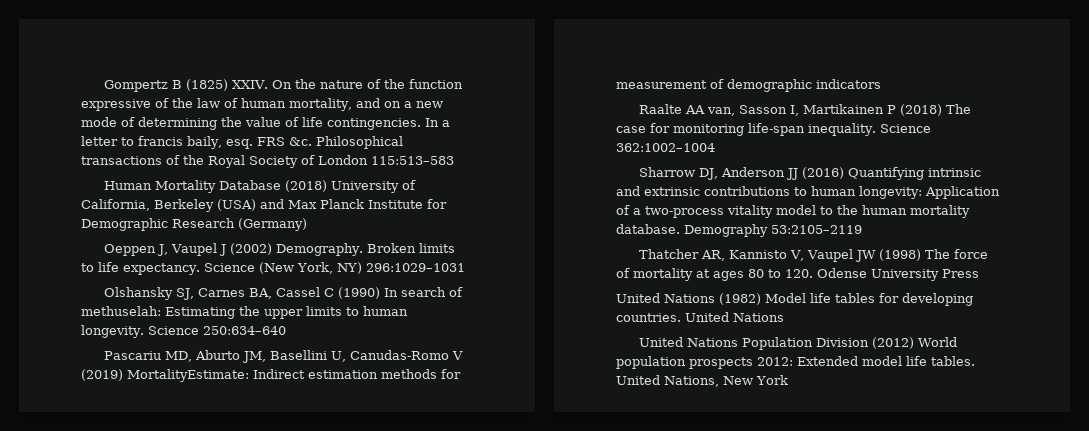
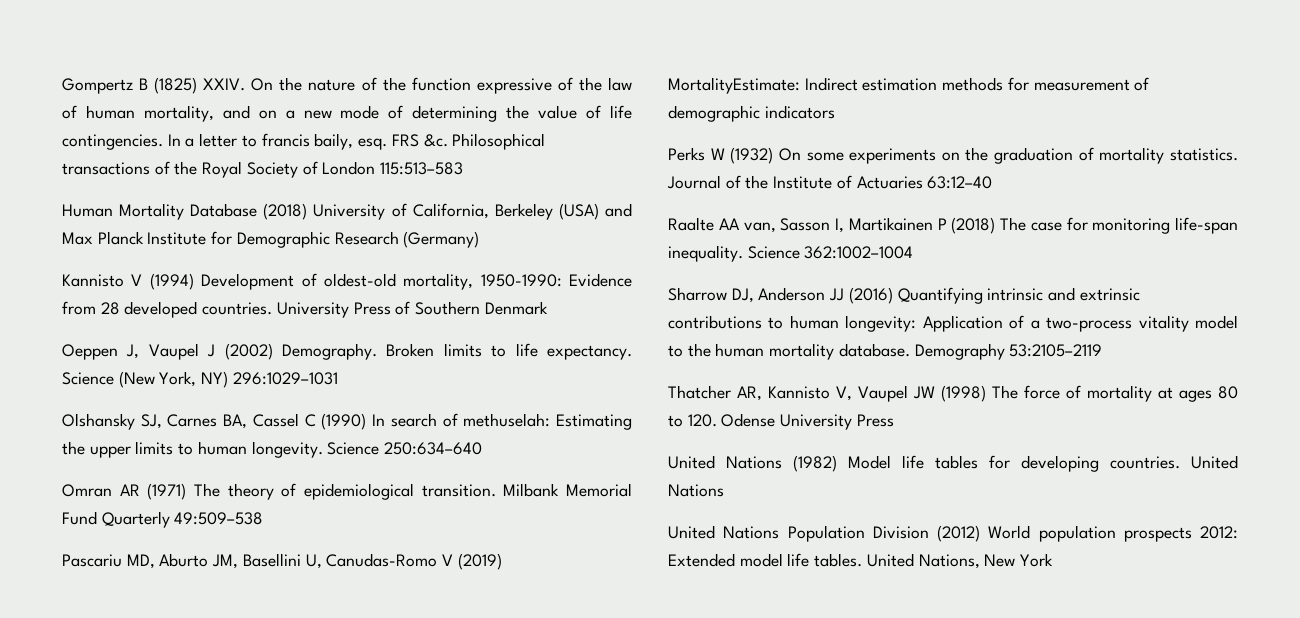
(307, 224) none -> [62,273,632,290] [62,301,548,318] // Kannisto V (1994) Development of oldest-old mortality, 1950-1990: Evidence from 28 developed countries. University Press of Southern Denmark
(286, 330) none -> [62,483,632,500] [62,511,264,528] // Omran AR (1971) The theory of epidemiological transition. Milbank Memorial Fund Quarterly 49:509–538
(881, 84) none -> [668,147,1238,164] [667,175,993,189] // Perks W (1932) On some experiments on the graduation of mortality statistics. Journal of the Institute of Actuaries 63:12–40

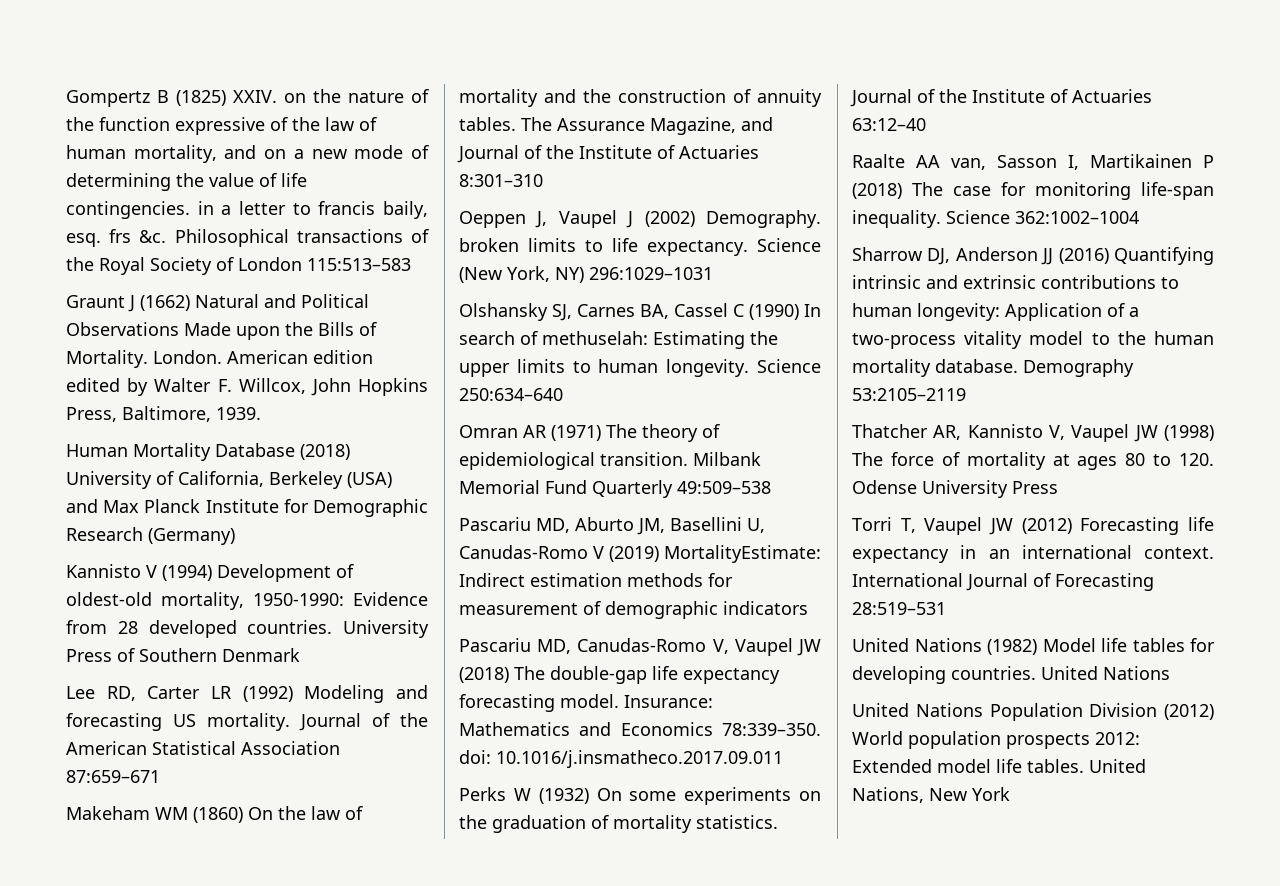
[251,78,274,91] On -> [284,93,306,103] on
[167,134,181,146] In -> [197,201,214,215] in
[391,134,419,147] FRS -> [109,229,132,243] frs
(464, 168) none -> [66,294,369,312] [66,322,377,340] [66,350,373,368] [66,378,428,396] [66,406,261,422] // Graunt J (1662) Natural and Political Observations Made upon the Bills of Mortality. London. American edition edited by Walter F. Willcox, John Hopkins Press, Baltimore, 1939.
(548, 308) none -> [66,685,428,703] [66,713,428,731] [66,741,340,755] [66,770,160,783] [66,806,363,823] [459,89,822,107] [459,117,773,135] [457,145,759,163] [459,174,543,187] // Lee RD, Carter LR (1992) Modeling and forecasting US mortality. Journal of the American Statistical Association 87:659–671 // Makeham WM (1860) On the law of mortality and the construction of annuity tables. The Assurance Magazine, and Journal of the Institute of Actuaries 8:301–310
[386,343,435,357] Broken -> [459,238,519,252] broken
(835, 112) none -> [459,638,821,656] [459,666,780,684] [459,694,713,712] [459,722,821,736] [459,750,783,768] // Pascariu MD, Canudas-Romo V, Vaupel JW (2018) The double-gap life expectancy forecasting model. Insurance: Mathematics and Economics 78:339–350. doi: 10.1016/j.insmatheco.2017.09.011
(894, 420) none -> [852,517,1214,535] [852,545,1214,563] [852,573,1154,591] [852,602,946,615] // Torri T, Vaupel JW (2012) Forecasting life expectancy in an international context. International Journal of Forecasting 28:519–531

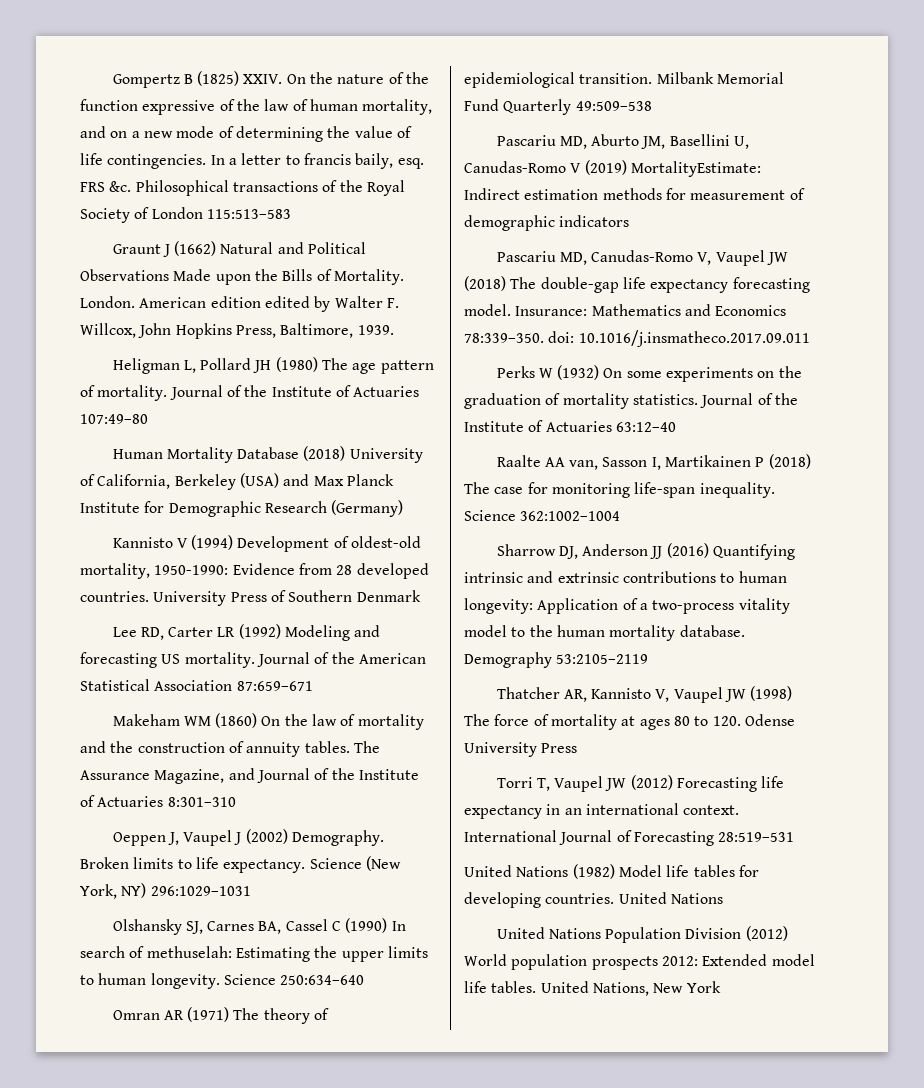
[284,93,306,103] on -> [286,74,306,84] On
[197,201,214,215] in -> [210,155,225,165] In
[109,229,132,243] frs -> [80,182,105,192] FRS
(261, 413) none -> [112,357,434,374] [80,385,420,401] [80,414,148,424] // Heligman L, Pollard JH (1980) The age pattern of mortality. Journal of the Institute of Actuaries 107:49–80
[459,238,519,252] broken -> [80,857,129,869] Broken

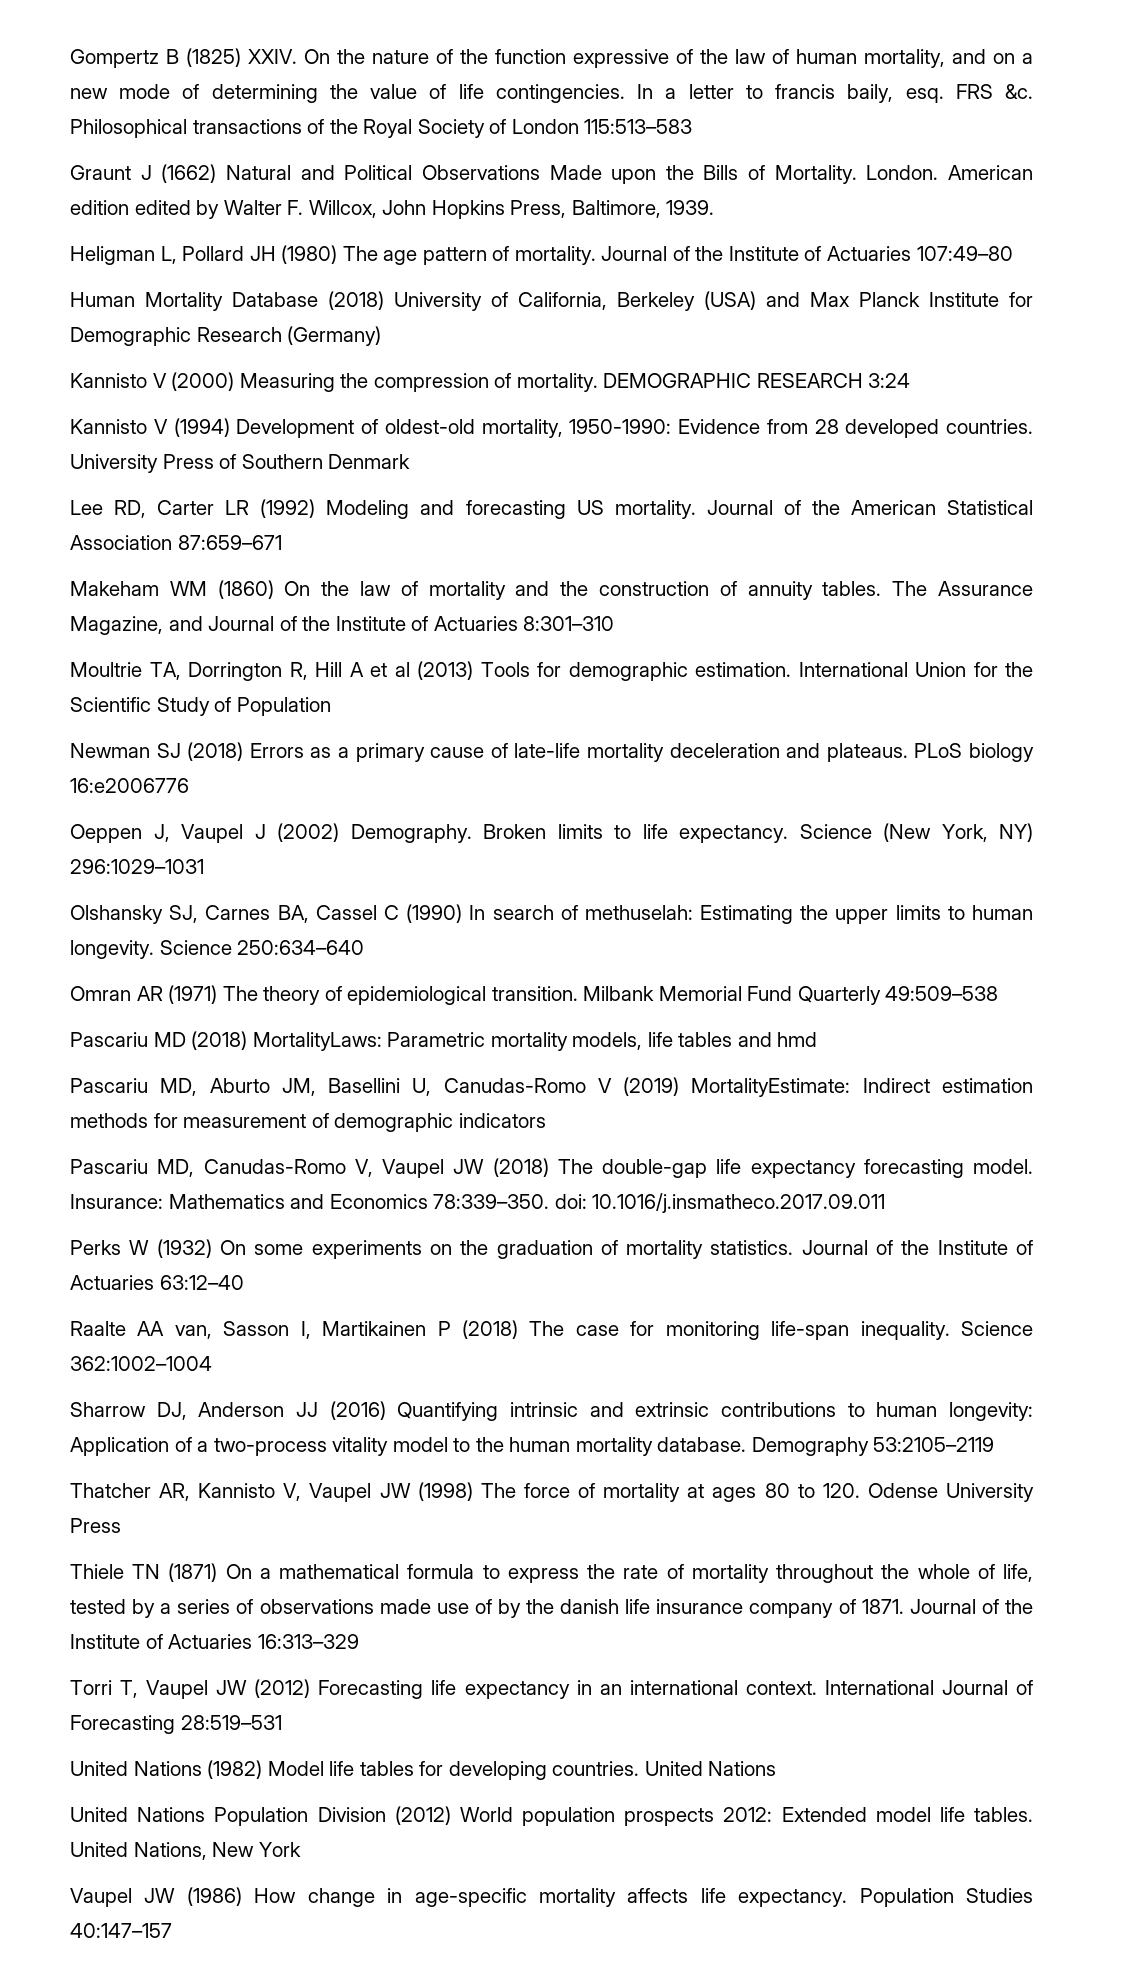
(404, 508) none -> [70,372,911,392] // Kannisto V (2000) Measuring the compression of mortality. DEMOGRAPHIC RESEARCH 3:24
(236, 802) none -> [70,661,1033,681] [70,697,331,716] [70,742,1035,762] [70,778,189,793] // Moultrie TA, Dorrington R, Hill A et al (2013) Tools for demographic estimation. International Union for the Scientific Study of Population // Newman SJ (2018) Errors as a primary cause of late-life mortality deceleration and plateaus. PLoS biology 16:e2006776
(652, 106) none -> [70,1031,818,1051] // Pascariu MD (2018) MortalityLaws: Parametric mortality models, life tables and hmd
(578, 748) none -> [70,1563,1034,1583] [70,1599,1033,1618] [70,1634,359,1649] // Thiele TN (1871) On a mathematical formula to express the rate of mortality throughout the whole of life, tested by a series of observations made use of by the danish life insurance company of 1871. Journal of the Institute of Actuaries 16:313–329
(721, 987) none -> [70,1887,1033,1907] [70,1923,172,1938] // Vaupel JW (1986) How change in age-specific mortality affects life expectancy. Population Studies 40:147–157

